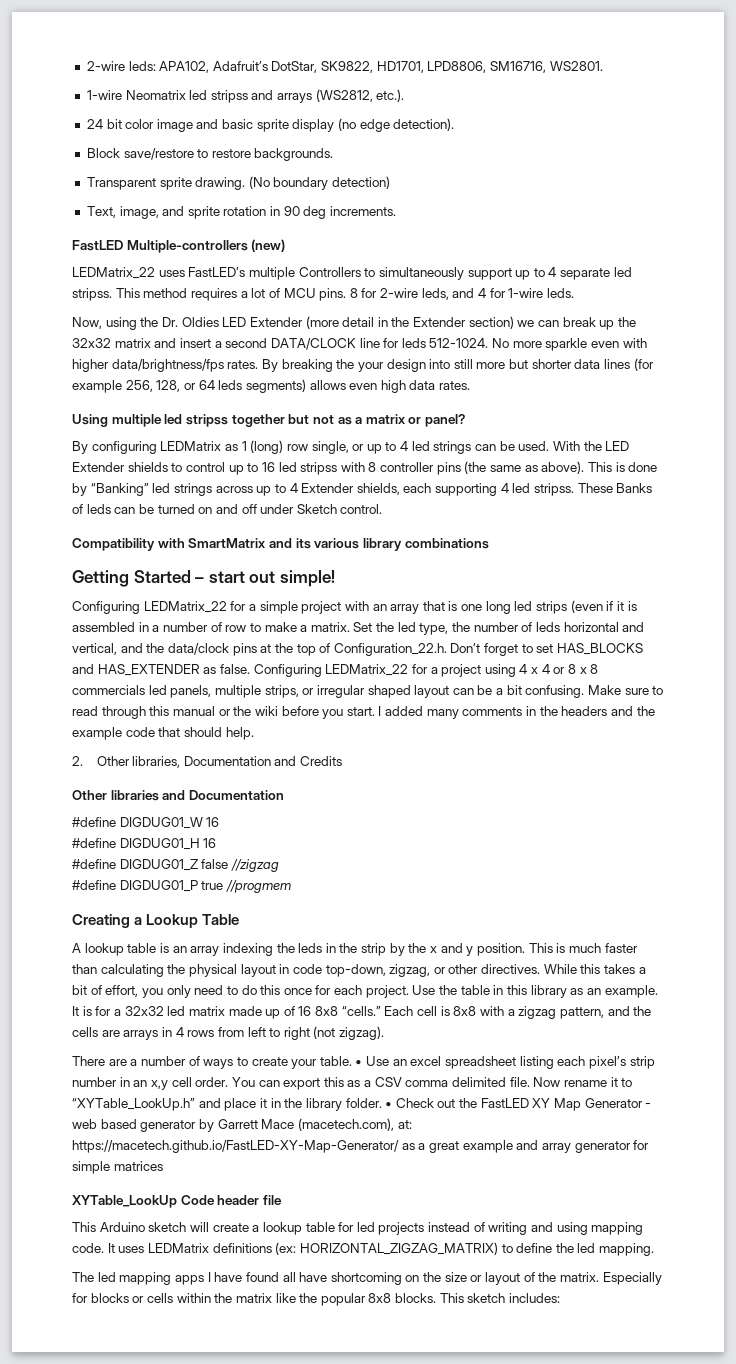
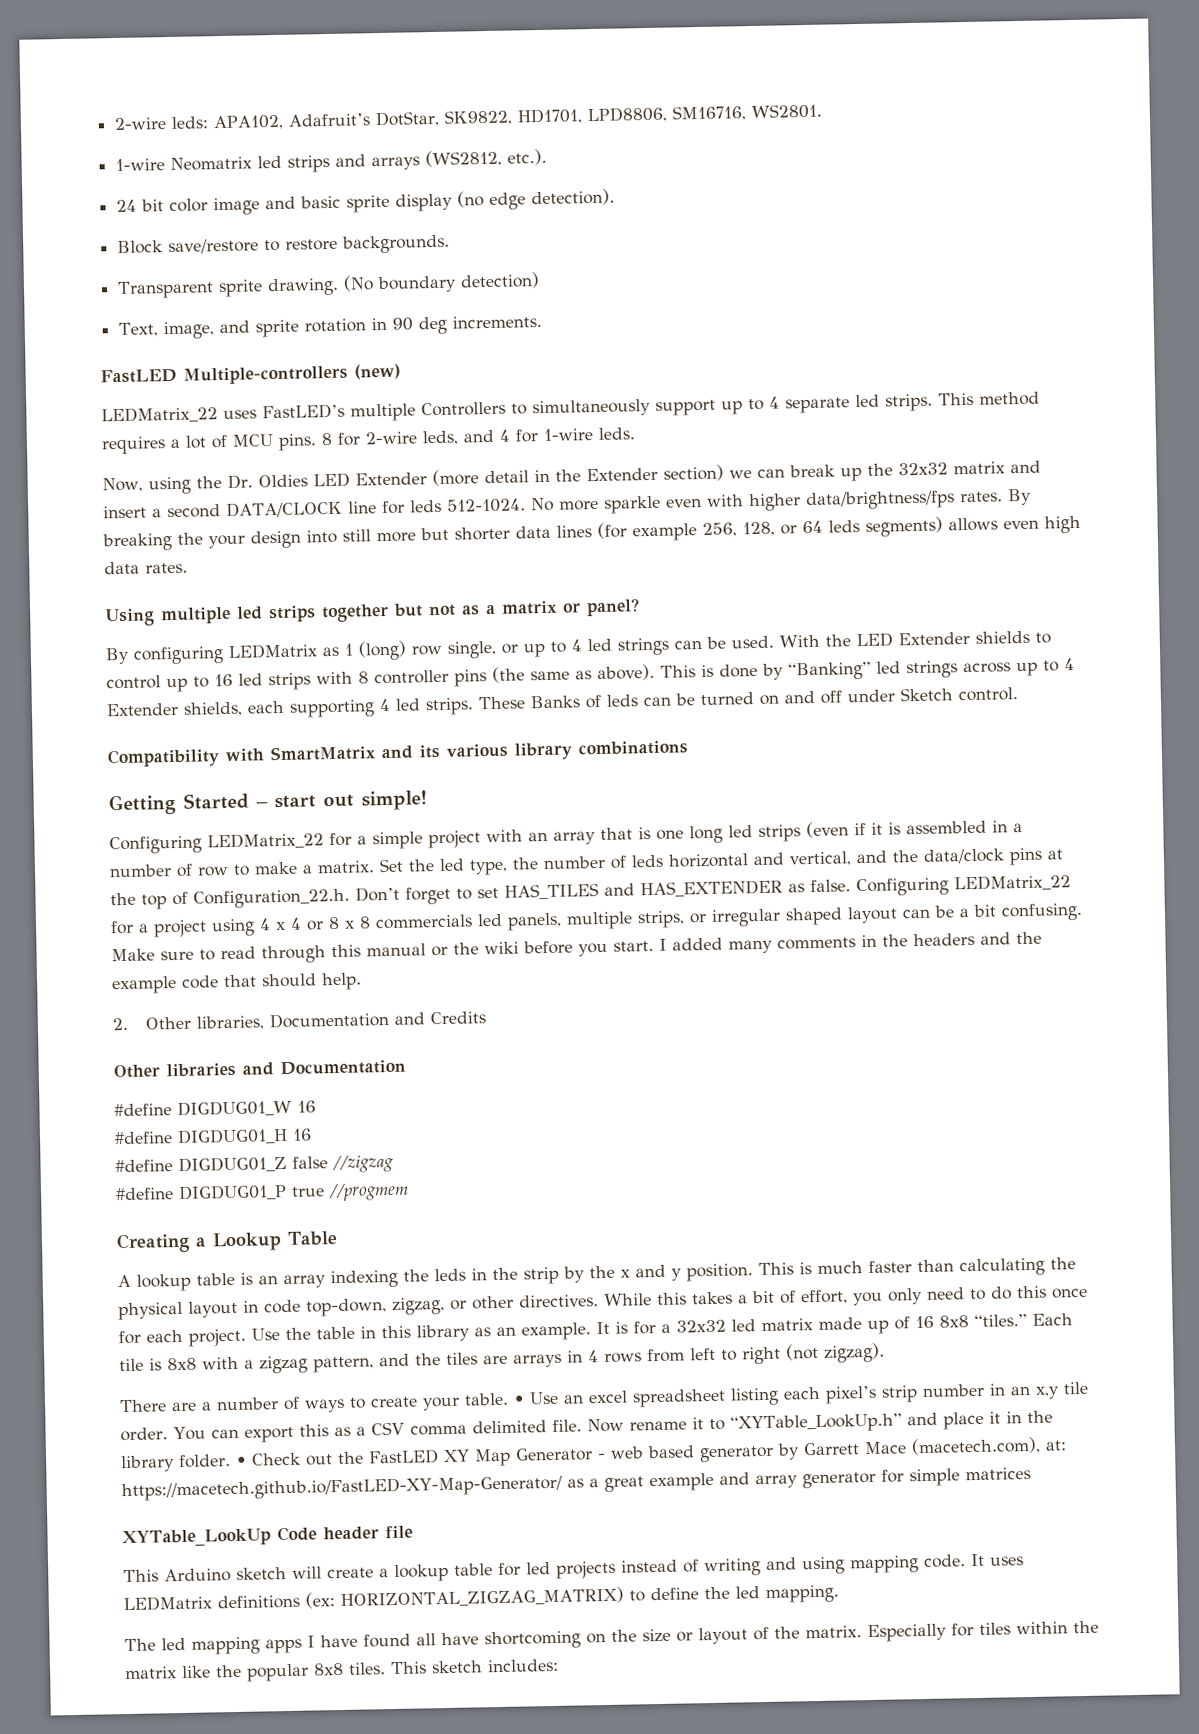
[210,90,248,103] stripss -> [287,154,331,173] strips
[72,288,112,301] stripss. -> [885,393,933,412] strips.
[185,414,228,427] stripss -> [269,605,316,623] strips
[300,462,338,475] stripss -> [268,672,311,691] strips
[534,483,575,496] stripss. -> [425,697,474,716] strips.
[557,643,644,655] HAS_BLOCKS -> [504,883,599,900] HAS_TILES
[341,1006,438,1016] “cells.” Each cell -> [974,1313,1073,1328] [119,1358,144,1372] “tiles.” Each tile
[72,1027,98,1037] cells -> [446,1352,478,1365] tiles
[171,1077,192,1087] cell -> [1063,1381,1089,1395] tile
[90,1293,173,1303] blocks or cells -> [979,1622,1011,1635] tiles
[395,1293,437,1303] blocks. -> [348,1662,386,1675] tiles.

